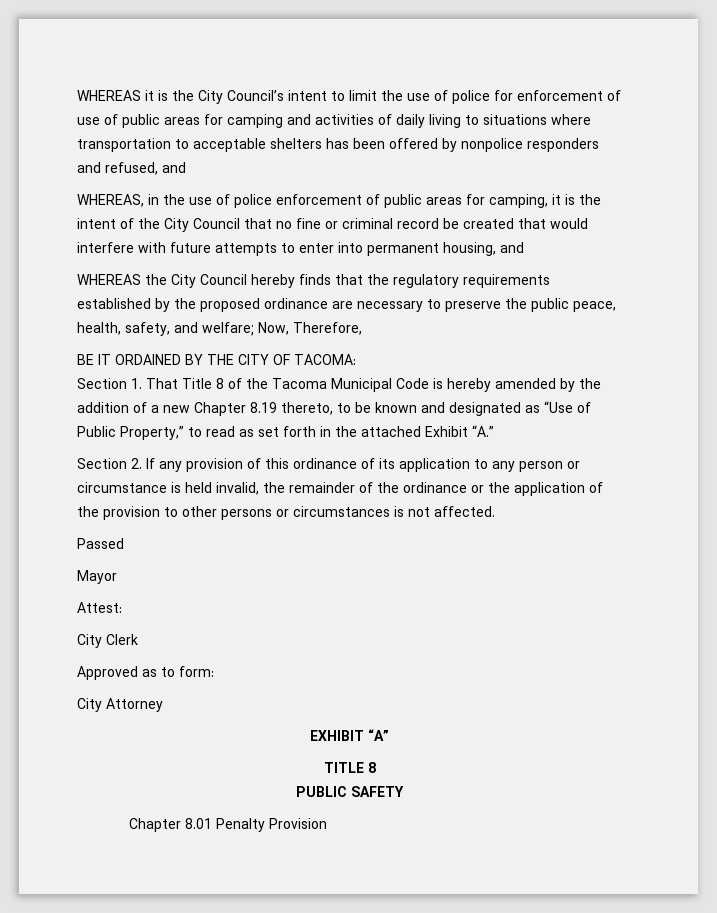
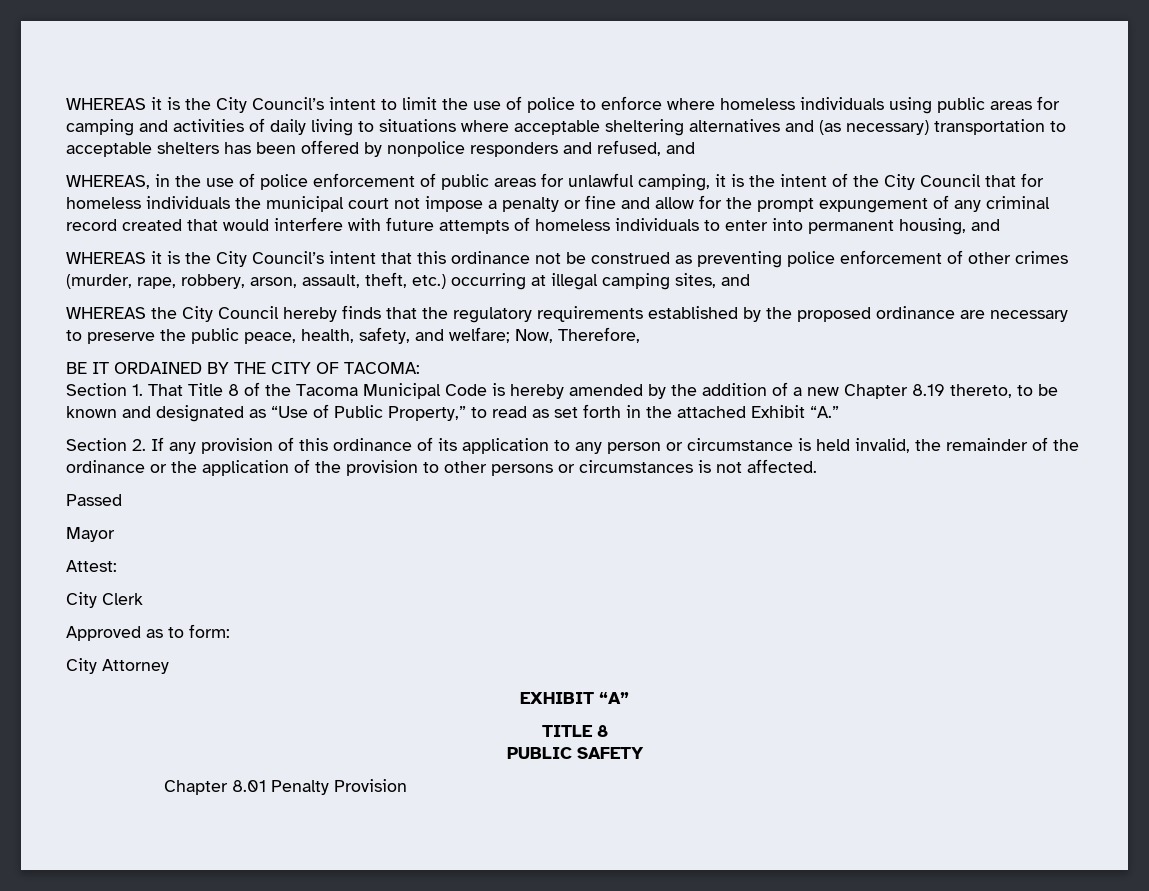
[494,90,621,101] [77,114,118,125] for enforcement of use of -> [580,96,932,114] to enforce where homeless individuals using
(591, 119) none -> [514,119,929,136] acceptable sheltering alternatives and (as necessary)
(485, 199) none -> [568,173,634,187] unlawful
[276,218,338,229] no fine or -> [1021,173,1044,187] [66,195,981,213] for homeless individuals the municipal court not impose a penalty or fine and allow for the prompt expungement of any
[443,218,459,229] be -> (117, 225) none
(277, 249) none -> [514,217,699,231] of homeless individuals
(524, 247) none -> [66,250,1068,268] [66,272,750,290] // WHEREAS it is the City Council’s intent that this ordinance not be construed as preventing police enforcement of other crimes (murder, rape, robbery, arson, assault, theft, etc.) occurring at illegal camping sites, and

